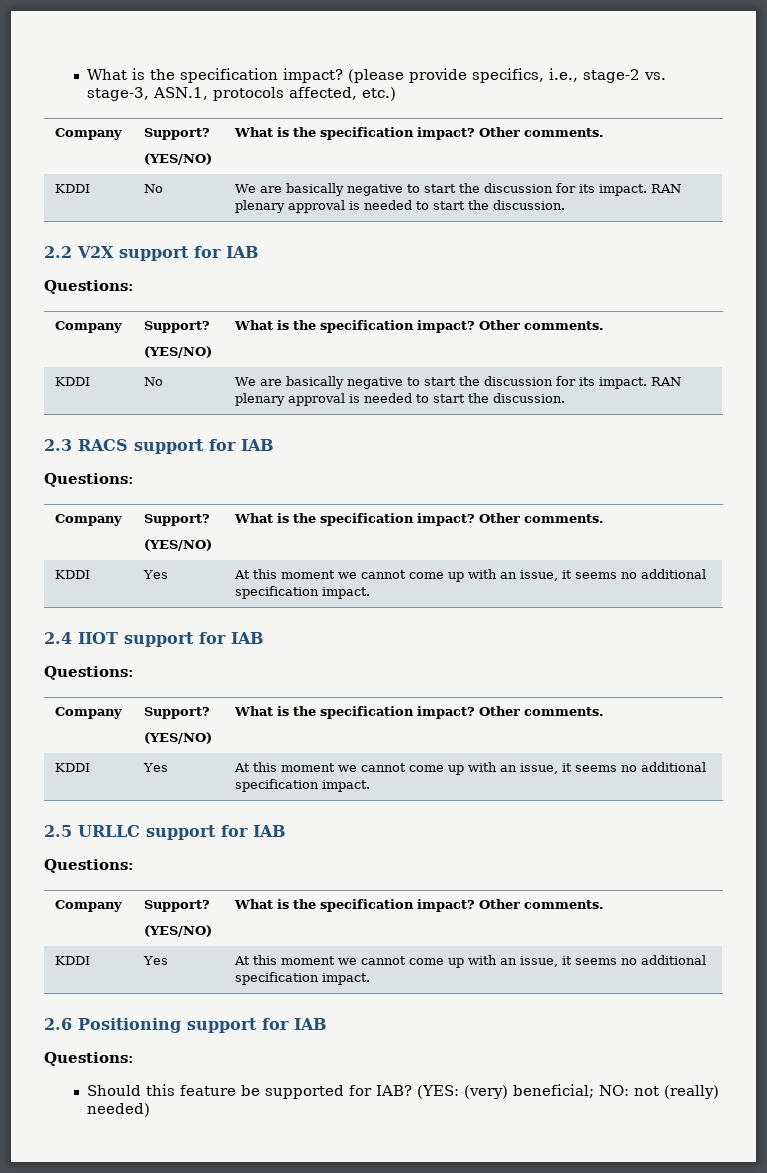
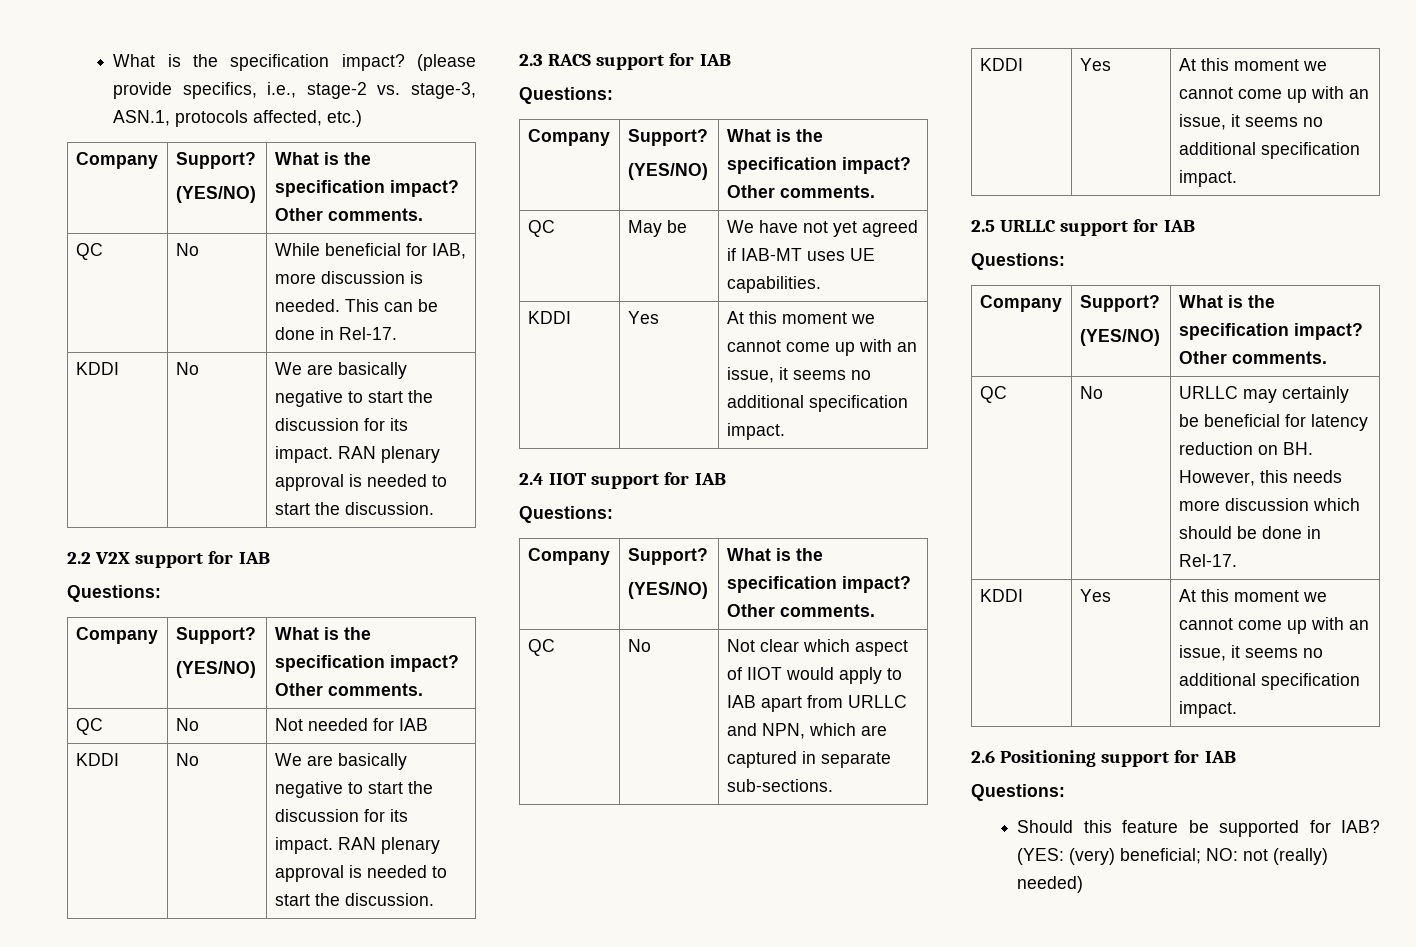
(604, 132) none -> [75,243,103,260] [175,243,199,256] [274,243,466,259] [274,271,423,284] [274,299,438,312] [274,327,397,340] // QC | No | While beneficial for IAB, more discussion is needed. This can be done in Rel-17.
(604, 325) none -> [75,718,103,735] [175,718,199,731] [274,718,428,731] // QC | No | Not needed for IAB
(604, 518) none -> [527,220,555,237] [627,220,687,237] [726,220,918,237] [726,248,875,261] [726,276,821,293] // QC | May be | We have not yet agreed if IAB-MT uses UE capabilities.
(604, 711) none -> [527,639,555,656] [627,639,651,652] [726,639,908,656] [726,667,902,684] [726,695,907,712] [726,723,887,739] [726,751,891,768] [726,779,833,792] // QC | No | Not clear which aspect of IIOT would apply to IAB apart from URLLC and NPN, which are captured in separate sub-sections.
(604, 904) none -> [979,386,1007,403] [1079,386,1103,399] [1178,386,1349,403] [1178,414,1368,431] [1178,442,1313,455] [1178,470,1342,486] [1178,498,1360,511] [1178,526,1321,539] [1178,554,1237,567] // QC | No | URLLC may certainly be beneficial for latency reduction on BH. However, this needs more discussion which should be done in Rel-17.

